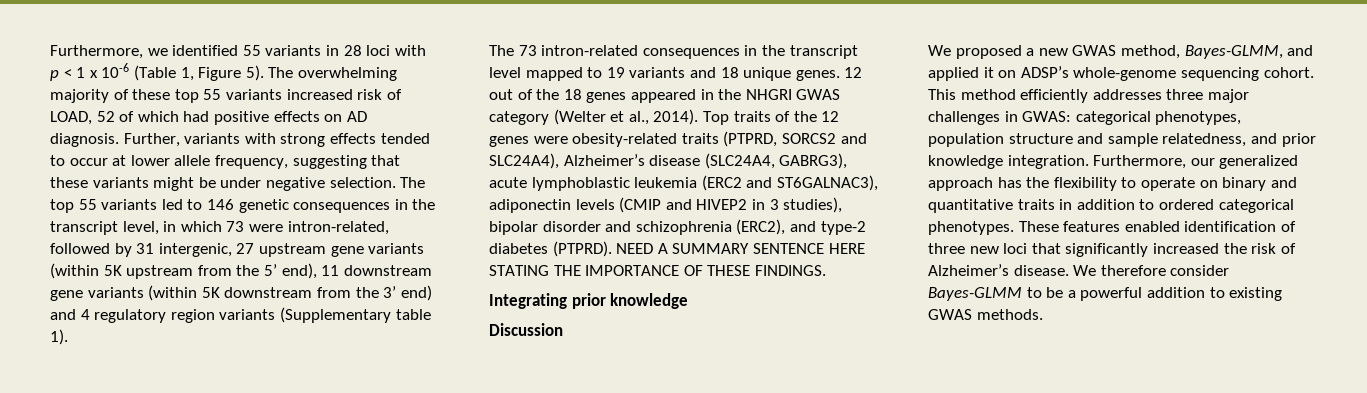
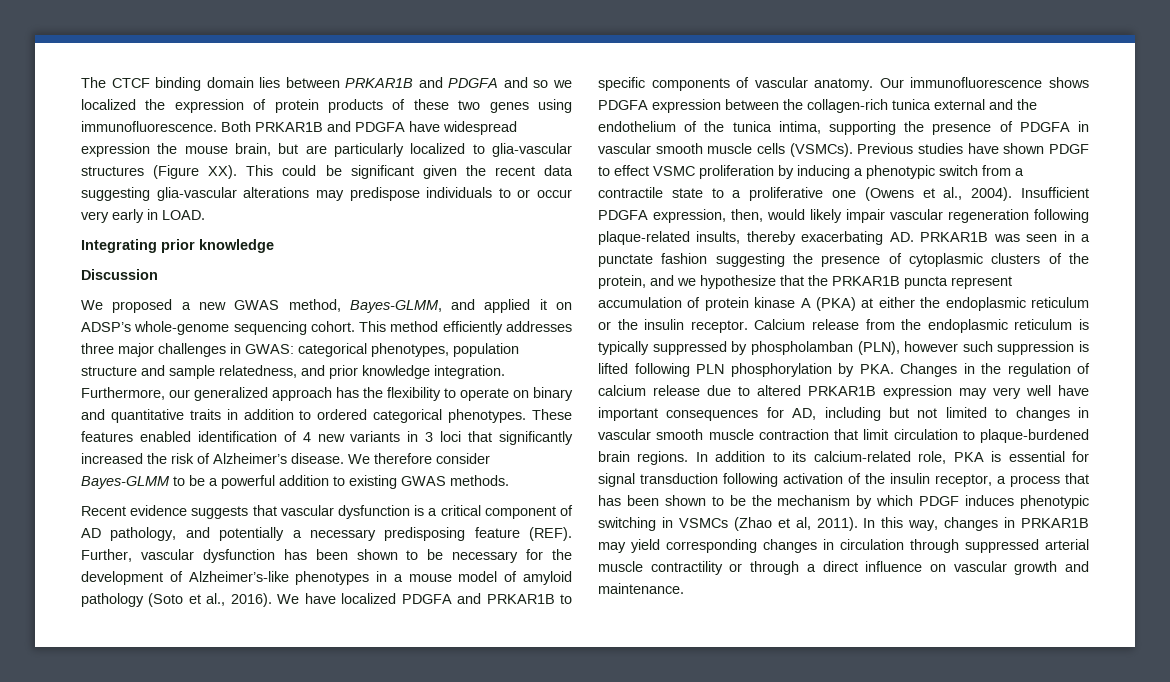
[50,45,426,59] [50,63,397,81] [50,89,402,103] [50,111,367,125] [50,133,430,147] [50,155,401,169] [50,177,426,191] [50,199,436,213] [50,221,389,235] [50,243,425,257] [50,263,432,279] [50,285,432,301] [50,307,431,323] [50,329,68,345] [489,45,858,59] [489,67,863,81] [489,89,841,103] [489,109,840,125] [489,131,867,147] [489,153,848,169] [489,175,878,191] [489,197,843,213] [489,219,866,235] [489,241,865,257] [489,265,826,276] Furthermore, we identified 55 variants in 28 loci with p < 1 x 10-6 (Table 1, Figure 5). The overwhelming majority of these top 55 variants increased risk of LOAD, 52 of which had positive effects on AD diagnosis. Further, variants with strong effects tended to occur at lower allele frequency, suggesting that these variants might be under negative selection. The top 55 variants led to 146 genetic consequences in the transcript level, in which 73 were intron-related, followed by 31 intergenic, 27 upstream gene variants (within 5K upstream from the 5’ end), 11 downstream gene variants (within 5K downstream from the 3’ end) and 4 regulatory region variants (Supplementary table 1). // The 73 intron-related consequences in the transcript level mapped to 19 variants and 18 unique genes. 12 out of the 18 genes appeared in the NHGRI GWAS category (Welter et al., 2014). Top traits of the 12 genes were obesity-related traits (PTPRD, SORCS2 and SLC24A4), Alzheimer’s disease (SLC24A4, GABRG3), acute lymphoblastic leukemia (ERC2 and ST6GALNAC3), adiponectin levels (CMIP and HIVEP2 in 3 studies), bipolar disorder and schizophrenia (ERC2), and type-2 diabetes (PTPRD). NEED A SUMMARY SENTENCE HERE STATING THE IMPORTANCE OF THESE FINDINGS. -> [81,77,572,91] [81,99,572,113] [81,121,517,135] [81,143,572,157] [81,165,574,179] [81,187,572,201] [81,209,205,223] The CTCF binding domain lies between PRKAR1B and PDGFA and so we localized the expression of protein products of these two genes using immunofluorescence. Both PRKAR1B and PDGFA have widespread expression the mouse brain, but are particularly localized to glia-vascular structures (Figure XX). This could be significant given the recent data suggesting glia-vascular alterations may predispose individuals to or occur very early in LOAD.
[928,243,999,254] three new -> [302,431,434,442] 4 new variants in 3
(1043, 314) none -> [81,505,573,519] [81,527,572,541] [81,549,572,563] [81,571,572,585] [81,593,572,607] [598,77,1089,91] [598,99,1037,113] [598,121,1089,135] [598,143,1089,157] [598,165,1024,179] [598,187,1089,201] [598,209,1089,223] [598,231,1090,245] [598,253,1089,267] [598,275,1012,289] [598,297,1089,311] [598,319,1089,333] [598,341,1089,355] [598,363,1090,377] [598,385,1089,399] [598,407,1089,421] [598,429,1089,443] [598,451,1089,465] [598,473,1089,487] [598,495,1089,509] [598,517,1089,531] [598,539,1089,553] [598,561,1089,575] [598,583,684,594] // Recent evidence suggests that vascular dysfunction is a critical component of AD pathology, and potentially a necessary predisposing feature (REF). Further, vascular dysfunction has been shown to be necessary for the development of Alzheimer’s-like phenotypes in a mouse model of amyloid pathology (Soto et al., 2016). We have localized PDGFA and PRKAR1B to specific components of vascular anatomy. Our immunofluorescence shows PDGFA expression between the collagen-rich tunica external and the endothelium of the tunica intima, supporting the presence of PDGFA in vascular smooth muscle cells (VSMCs). Previous studies have shown PDGF to effect VSMC proliferation by inducing a phenotypic switch from a contractile state to a proliferative one (Owens et al., 2004). Insufficient PDGFA expression, then, would likely impair vascular regeneration following plaque-related insults, thereby exacerbating AD. PRKAR1B was seen in a punctate fashion suggesting the presence of cytoplasmic clusters of the protein, and we hypothesize that the PRKAR1B puncta represent accumulation of protein kinase A (PKA) at either the endoplasmic reticulum or the insulin receptor. Calcium release from the endoplasmic reticulum is typically suppressed by phospholamban (PLN), however such suppression is lifted following PLN phosphorylation by PKA. Changes in the regulation of calcium release due to altered PRKAR1B expression may very well have important consequences for AD, including but not limited to changes in vascular smooth muscle contraction that limit circulation to plaque-burdened brain regions. In addition to its calcium-related role, PKA is essential for signal transduction following activation of the insulin receptor, a process that has been shown to be the mechanism by which PDGF induces phenotypic switching in VSMCs (Zhao et al, 2011). In this way, changes in PRKAR1B may yield corresponding changes in circulation through suppressed arterial muscle contractility or through a direct influence on vascular growth and maintenance.

